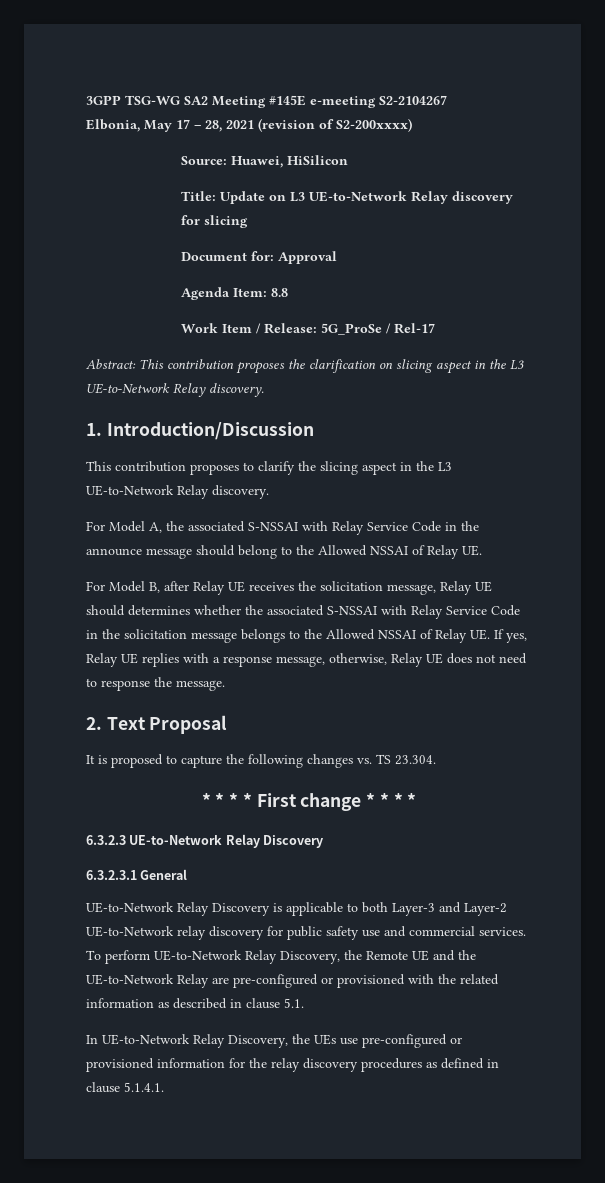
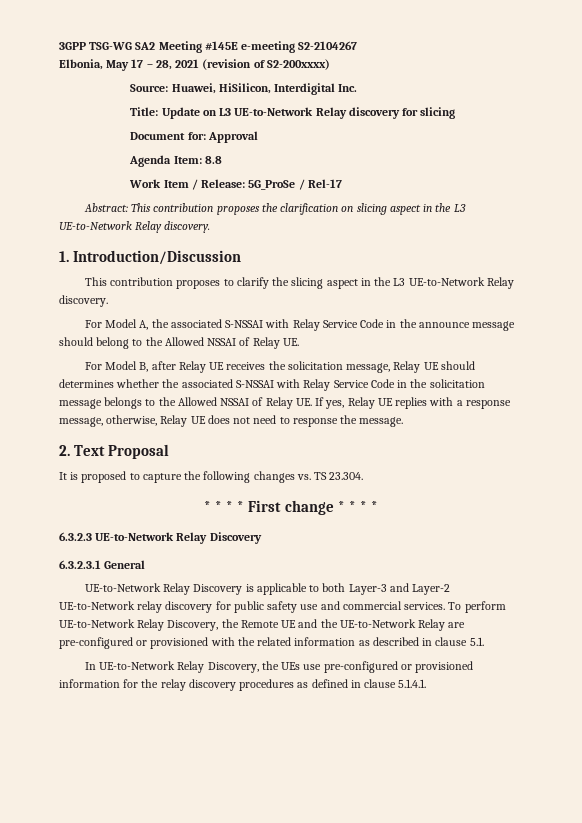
[286,155,348,165] HiSilicon -> [218,83,358,95] HiSilicon, Interdigital Inc.

